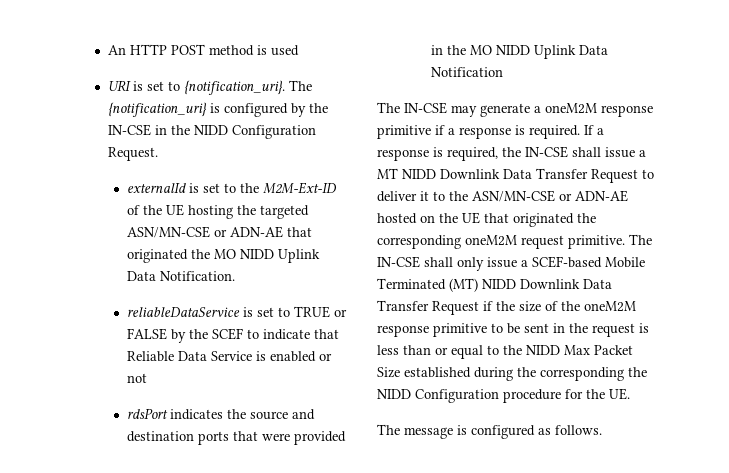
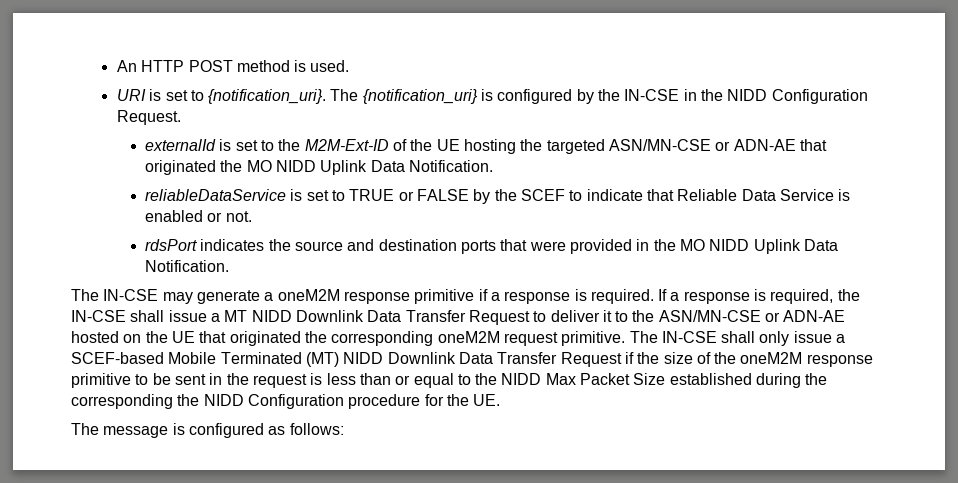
[271,45,300,56] used -> [310,60,350,72] used.
[127,373,148,383] not -> [225,211,252,222] not.
[431,67,504,77] Notification -> [145,260,230,272] Notification.
[555,425,602,435] follows. -> [289,423,344,435] follows:

